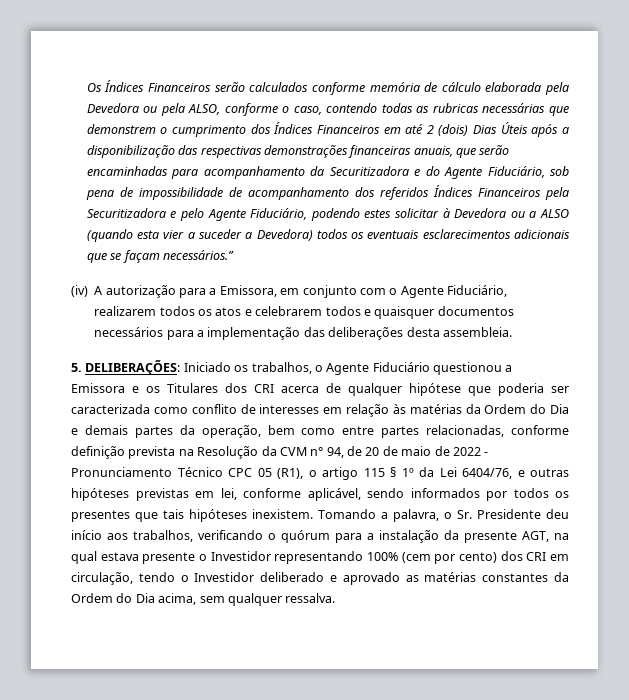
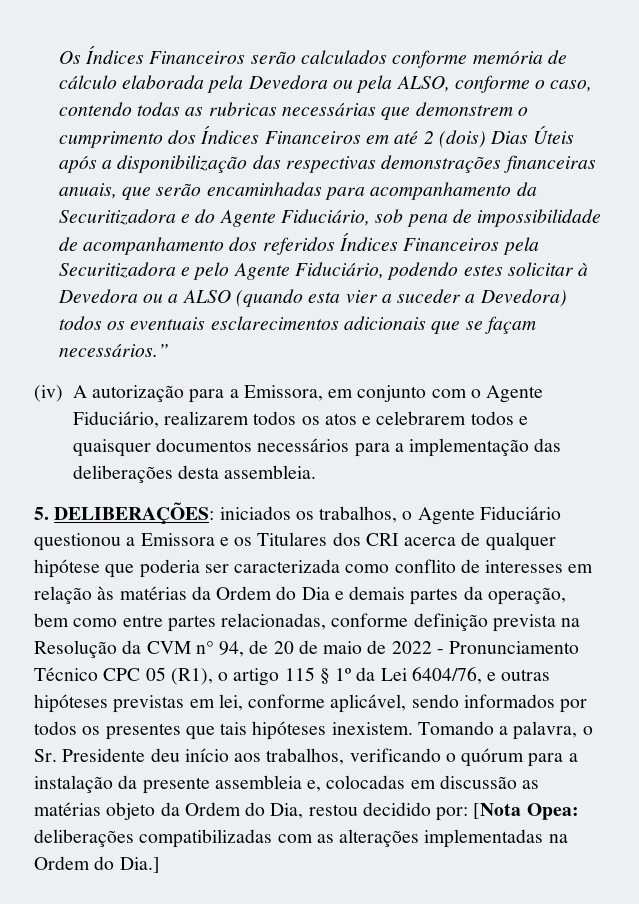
[183,362,231,372] Iniciado -> [219,506,291,520] iniciados
[522,531,569,542] [71,551,570,564] [71,572,400,585] AGT, na qual estava presente o Investidor representando 100% (cem por cento) dos CRI em circulação, tendo o Investidor deliberado e aprovado -> [214,775,517,792] assembleia e, colocadas em discussão
[482,572,569,582] [71,593,336,606] constantes da Ordem do Dia acima, sem qualquer ressalva. -> [106,802,579,821] [34,829,568,848] [34,856,160,873] objeto da Ordem do Dia, restou decidido por: [Nota Opea: deliberações compatibilizadas com as alterações implementadas na Ordem do Dia.]

